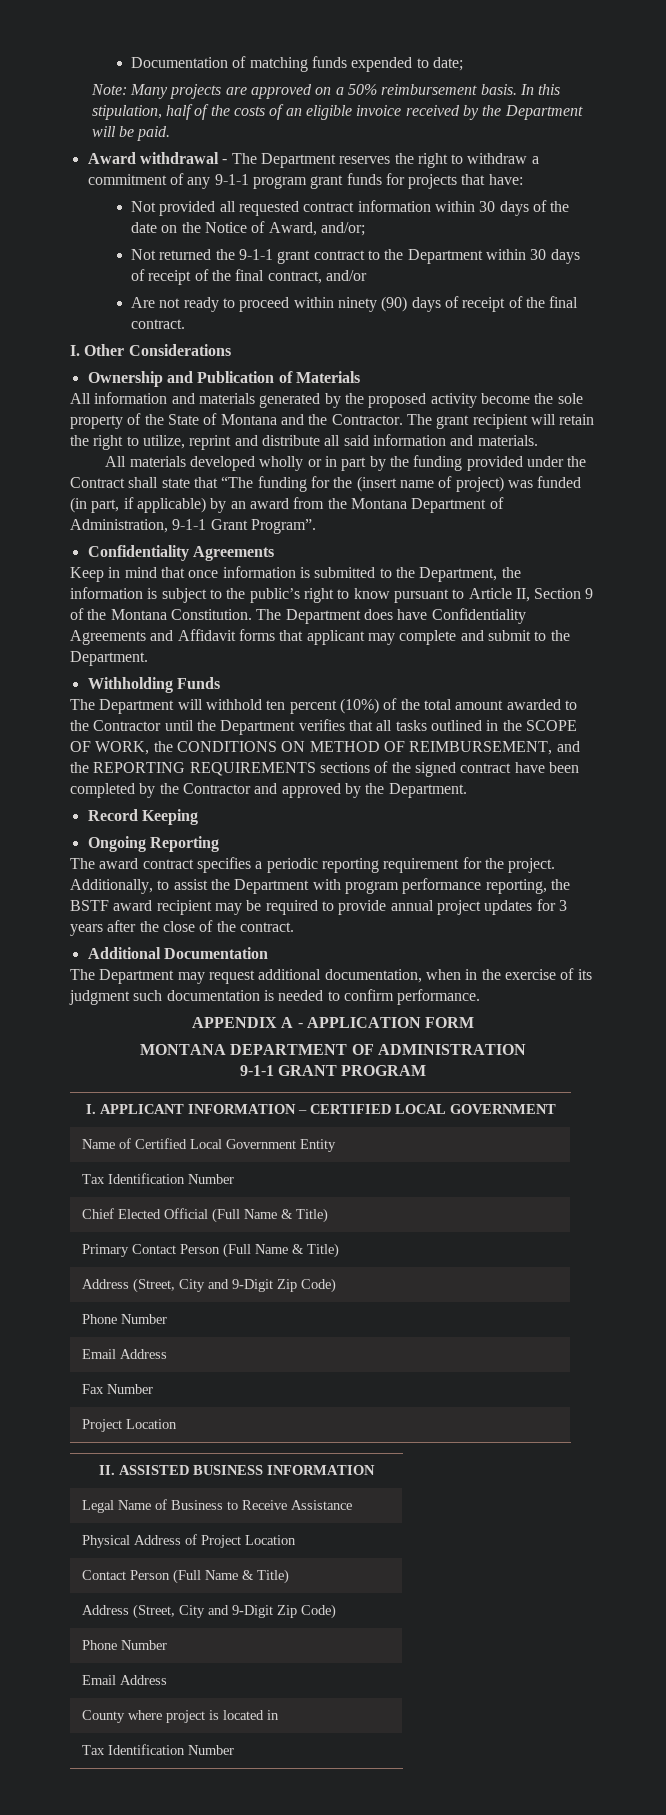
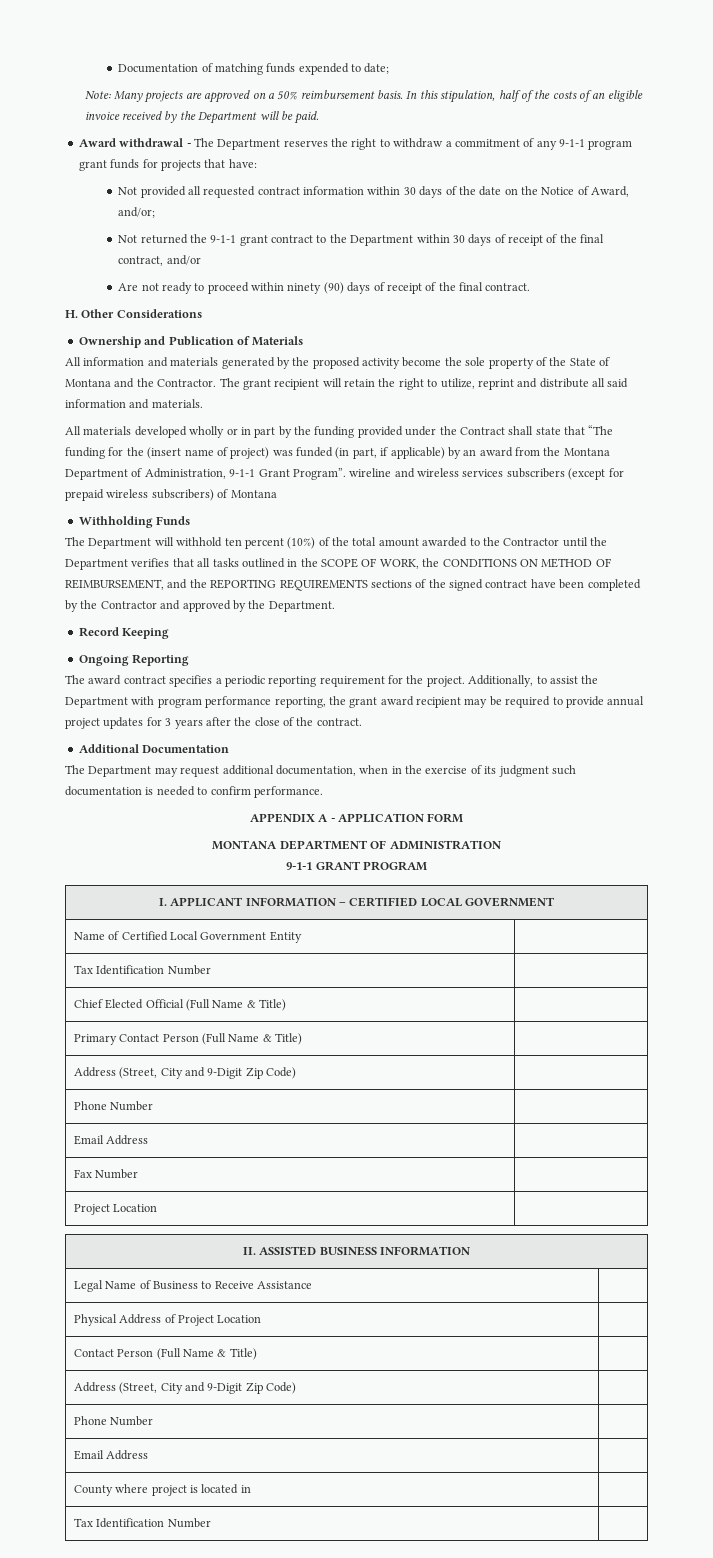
[70,345,80,356] I. -> [65,310,78,318] H.
[87,545,274,561] [70,566,521,582] [70,587,594,603] [70,608,526,624] [70,629,570,645] [70,651,148,666] // Confidentiality Agreements // Keep in mind that once information is submitted to the Department, the information is subject to the public’s right to know pursuant to Article II, Section 9 of the Montana Constitution. The Department does have Confidentiality Agreements and Affidavit forms that applicant may complete and submit to the Department. -> [349,468,624,480] [65,489,277,501] wireline and wireless services subscribers (except for prepaid wireless subscribers) of Montana
[70,900,109,911] BSTF -> [349,697,378,708] grant

